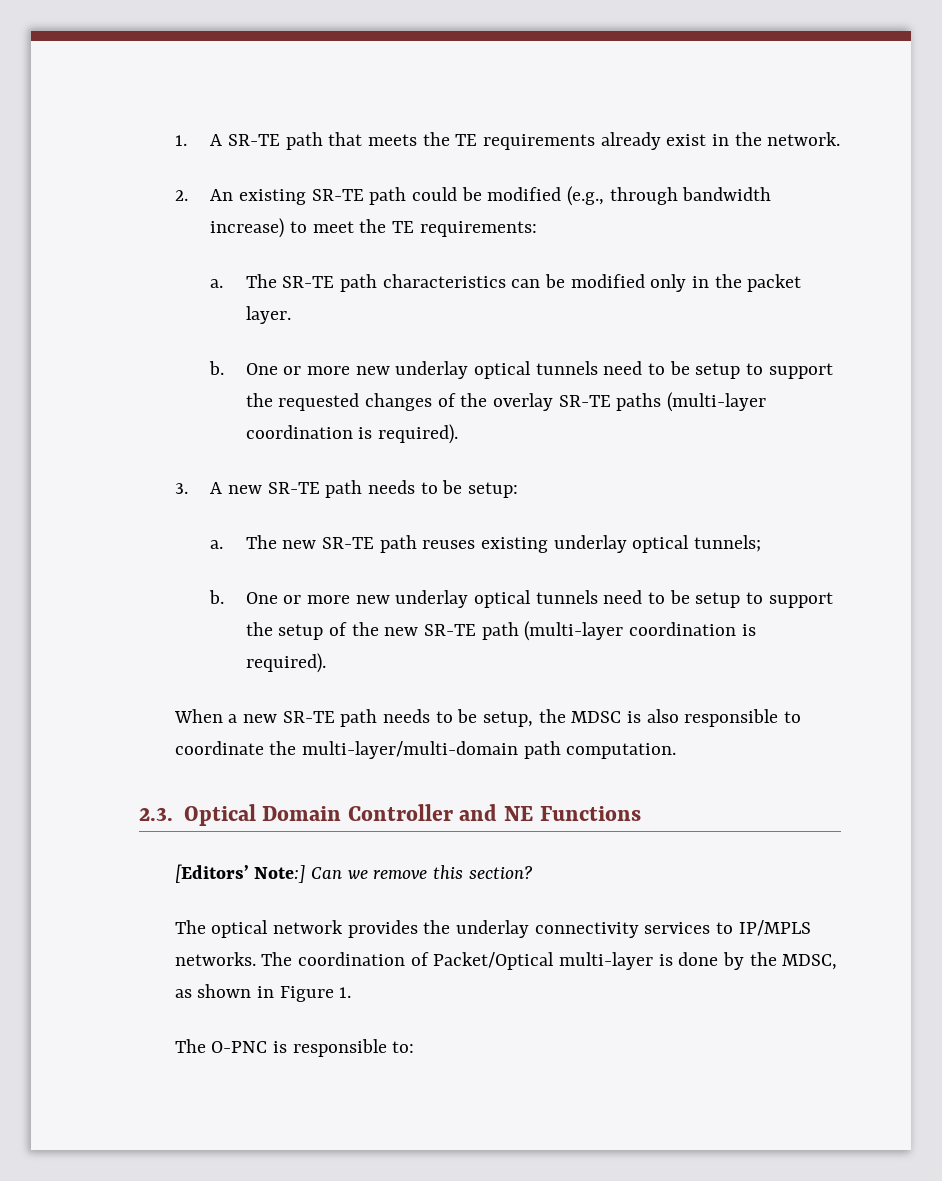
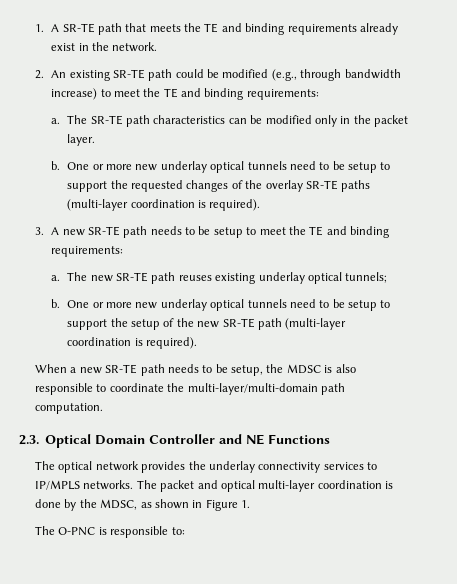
(478, 140) none -> [221,23,285,35] and binding
(414, 227) none -> [181,88,244,100] and binding
[467,482,518,498] setup: -> [213,226,390,238] [51,246,124,257] setup to meet the TE and binding requirements:
[174,864,533,883] // [Editors’ Note:] Can we remove this section? -> (331, 439) none
[297,952,653,970] coordination of Packet/Optical multi-layer -> [160,480,382,492] packet and optical multi-layer coordination

